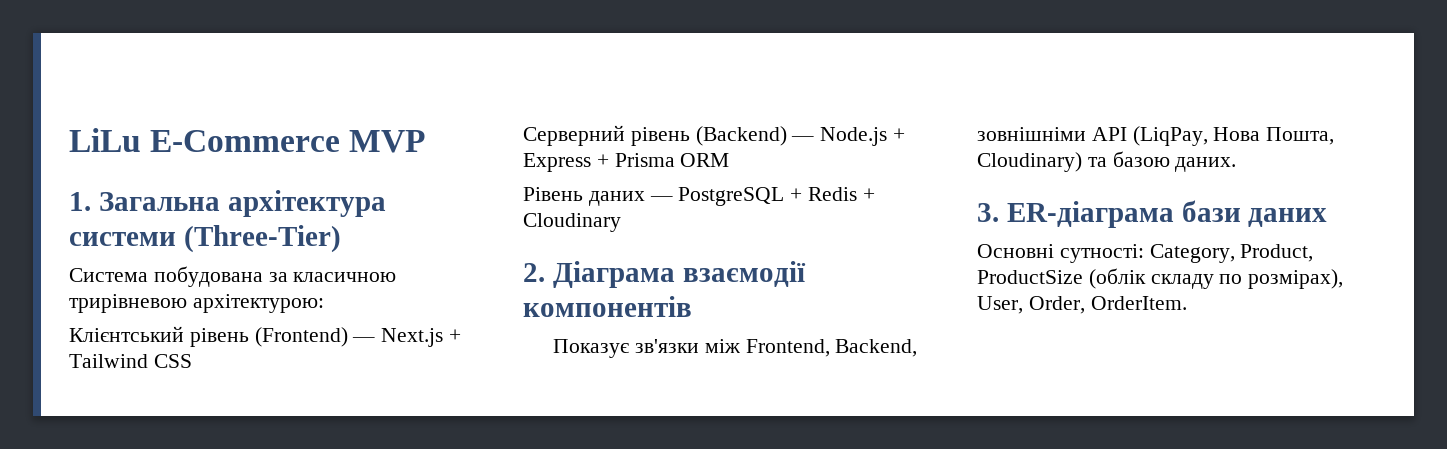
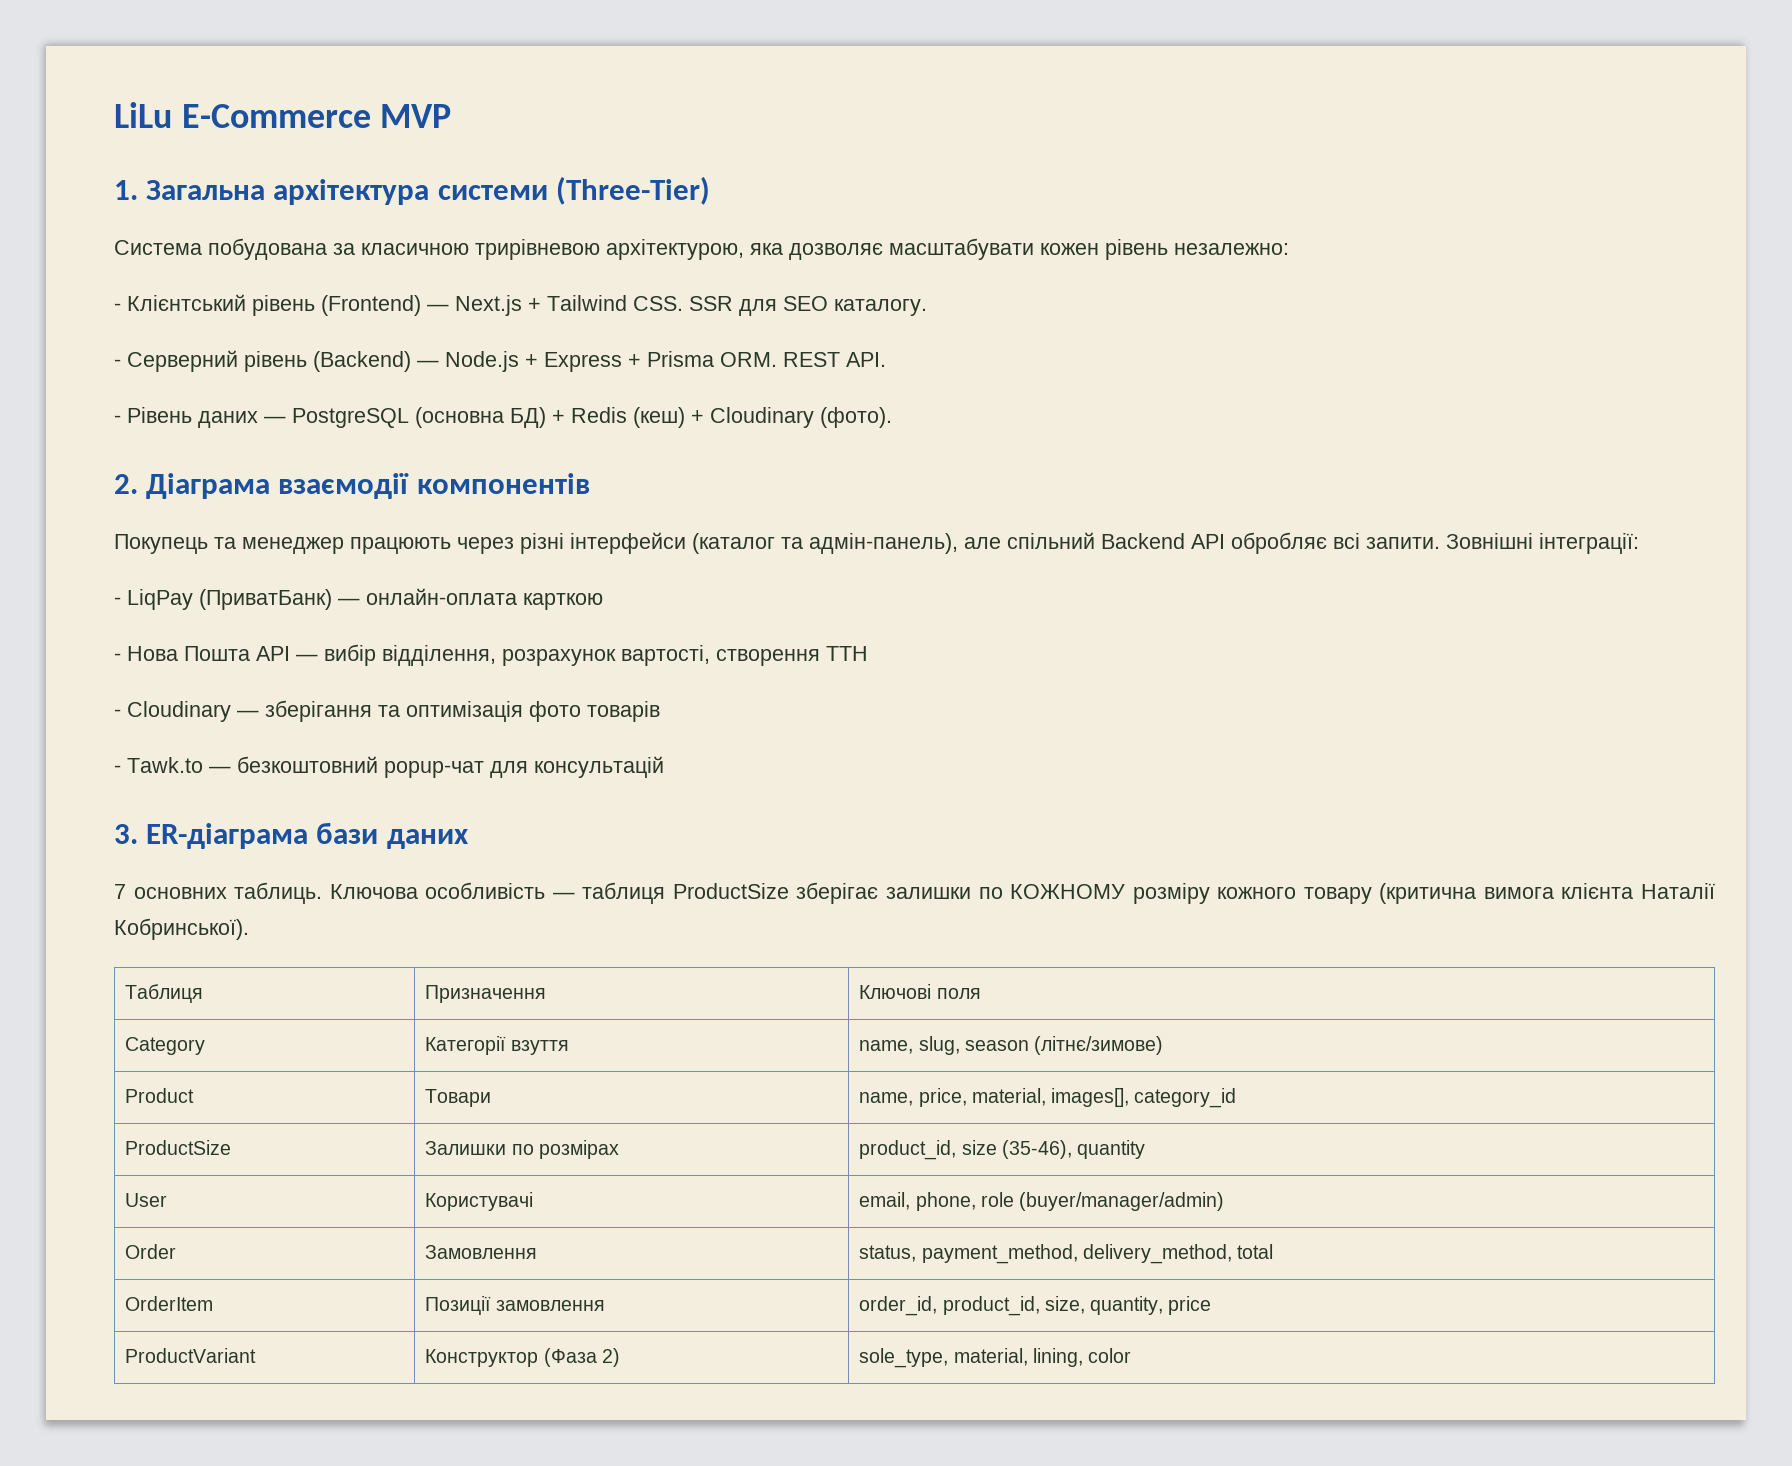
[192,294,324,313] архітектурою: // -> [606,238,1289,260] [114,303,121,311] архітектурою, яка дозволяє масштабувати кожен рівень незалежно: // -
[153,354,192,368] CSS // -> [633,296,927,316] [114,359,121,367] CSS. SSR для SEO каталогу. // -
[680,153,730,167] ORM // -> [720,352,886,367] [114,415,121,423] ORM. REST API. // -
(785, 196) none -> [415,407,546,428] (основна БД)
(858, 194) none -> [633,407,685,428] (кеш)
(621, 222) none -> [820,407,892,428] (фото).
[553,339,918,358] [977,126,1335,146] [977,151,1237,172] [977,200,1328,228] [977,244,1314,263] [977,268,1344,289] [977,296,1187,314] Показує зв'язки між Frontend, Backend, зовнішніми API (LiqPay, Нова Пошта, Cloudinary) та базою даних. // 3. ER-діаграма бази даних // Основні сутності: Category, Product, ProductSize (облік складу по розмірах), User, Order, OrderItem. -> [114,532,1639,554] [114,588,603,610] [114,644,868,666] [114,700,660,722] [114,756,664,778] [114,822,468,849] [114,882,1716,904] [114,918,249,940] [125,984,204,1003] [425,985,547,1003] [859,984,981,999] [125,1037,206,1055] [425,1036,569,1055] [859,1036,1164,1055] [125,1088,195,1103] [425,1089,492,1107] [859,1088,1237,1108] [125,1140,232,1155] [425,1140,619,1159] [859,1140,1146,1160] [125,1193,168,1207] [425,1192,534,1211] [859,1192,1225,1211] [125,1244,177,1259] [425,1245,538,1259] [859,1244,1274,1264] [125,1296,214,1311] [425,1296,605,1315] [859,1296,1212,1316] [125,1348,257,1363] [425,1348,620,1367] [859,1348,1132,1368] Покупець та менеджер працюють через різні інтерфейси (каталог та адмін-панель), але спільний Backend API обробляє всі запити. Зовнішні інтеграції: // - LiqPay (ПриватБанк) — онлайн-оплата карткою // - Нова Пошта API — вибір відділення, розрахунок вартості, створення ТТН // - Cloudinary — зберігання та оптимізація фото товарів // - Tawk.to — безкоштовний popup-чат для консультацій // 3. ER-діаграма бази даних // 7 основних таблиць. Ключова особливість — таблиця ProductSize зберігає залишки по КОЖНОМУ розміру кожного товару (критична вимога клієнта Наталії Кобринської). // Таблиця | Призначення | Ключові поля // Category | Категорії взуття | name, slug, season (літнє/зимове) // Product | Товари | name, price, material, images[], category_id // ProductSize | Залишки по розмірах | product_id, size (35-46), quantity // User | Користувачі | email, phone, role (buyer/manager/admin) // Order | Замовлення | status, payment_method, delivery_method, total // OrderItem | Позиції замовлення | order_id, product_id, size, quantity, price // ProductVariant | Конструктор (Фаза 2) | sole_type, material, lining, color

